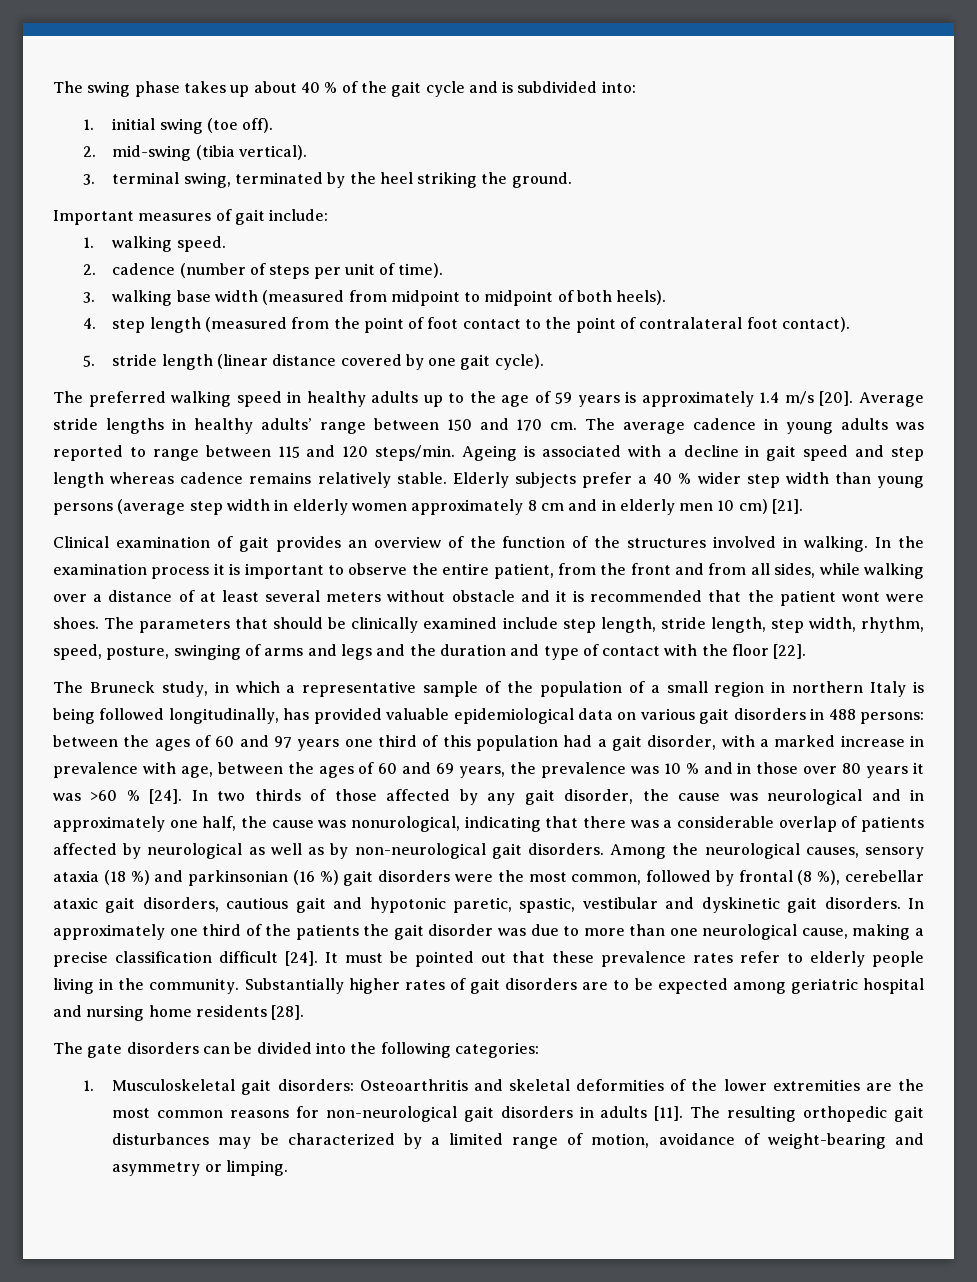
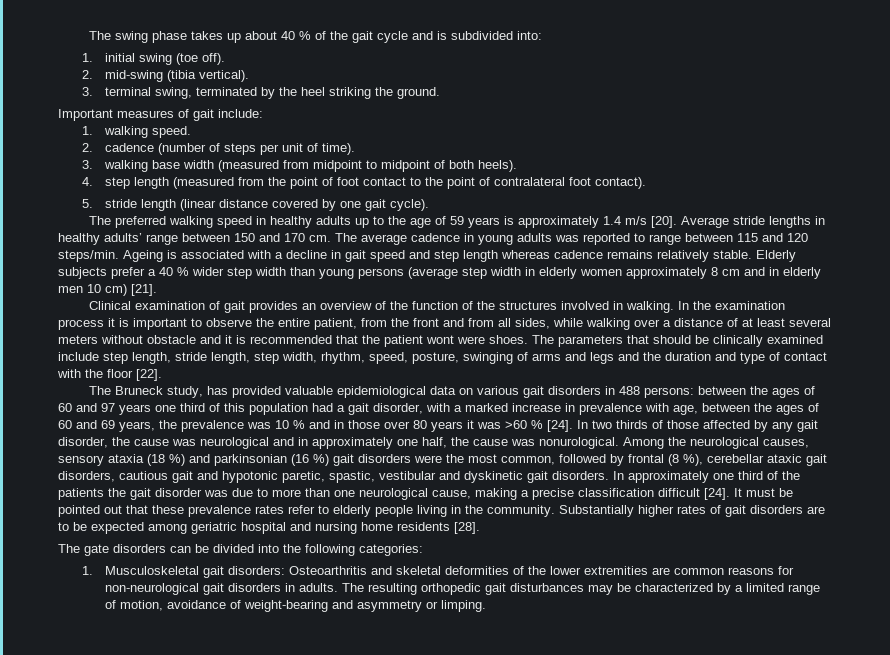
[214,681,925,697] [53,708,279,724] in which a representative sample of the population of a small region in northern Italy is being followed longitudinally, -> (204, 392) none
[351,816,924,832] [53,843,604,859] nonurological, indicating that there was a considerable overlap of patients affected by neurological as well as by non-neurological gait disorders. -> [539,437,619,449] nonurological.
[897,1079,924,1091] [112,1108,151,1118] the most -> (671, 571) none
[600,1106,684,1121] adults [11]. -> [299,583,339,592] adults.

